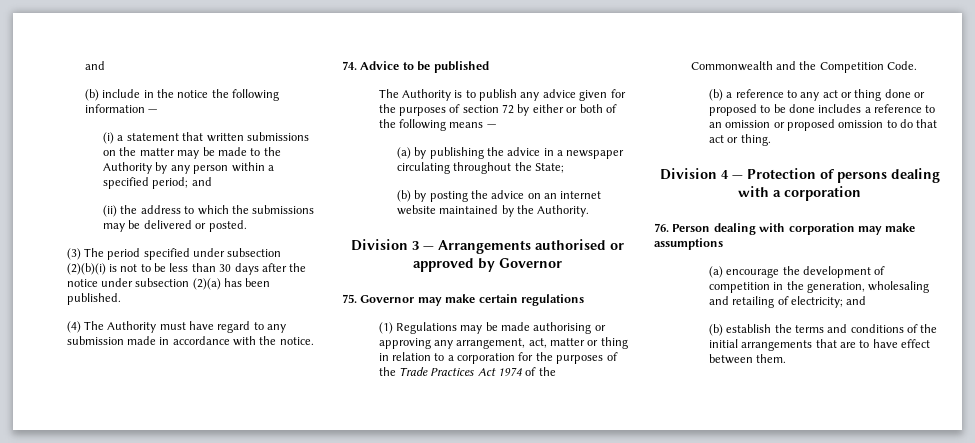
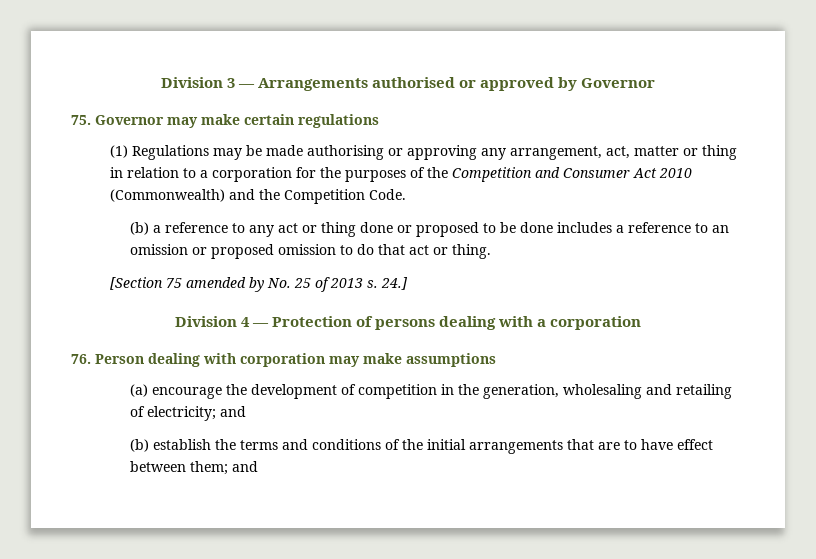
[84,61,105,70] [84,89,280,101] [84,104,158,113] [103,132,309,144] [103,147,281,159] [103,162,274,174] [103,177,212,189] [103,205,315,217] [103,220,247,232] [66,248,282,260] [66,263,307,275] [66,278,271,290] [66,293,121,305] [66,321,287,333] [66,336,314,346] [342,61,489,73] [378,89,626,101] [378,104,617,116] [378,119,496,131] [396,147,625,159] [396,162,564,174] [396,190,602,202] [396,205,590,217] and // (b) include in the notice the following information — // (i) a statement that written submissions on the matter may be made to the Authority by any person within a specified period; and // (ii) the address to which the submissions may be delivered or posted. // (3) The period specified under subsection (2)(b)(i) is not to be less than 30 days after the notice under subsection (2)(a) has been published. // (4) The Authority must have regard to any submission made in accordance with the notice. // 74. Advice to be published // The Authority is to publish any advice given for the purposes of section 72 by either or both of the following means — // (a) by publishing the advice in a newspaper circulating throughout the State; // (b) by posting the advice on an internet website maintained by the Authority. // -> (160, 82) none
[398,367,556,376] [690,61,773,71] Trade Practices Act 1974 of the Commonwealth -> [452,167,693,182] [110,189,226,202] Competition and Consumer Act 2010 (Commonwealth)
(771, 140) none -> [110,277,409,292] // [Section 75 amended by No. 25 of 2013 s. 24.]
[756,354,787,363] them. -> [189,461,258,475] them; and

